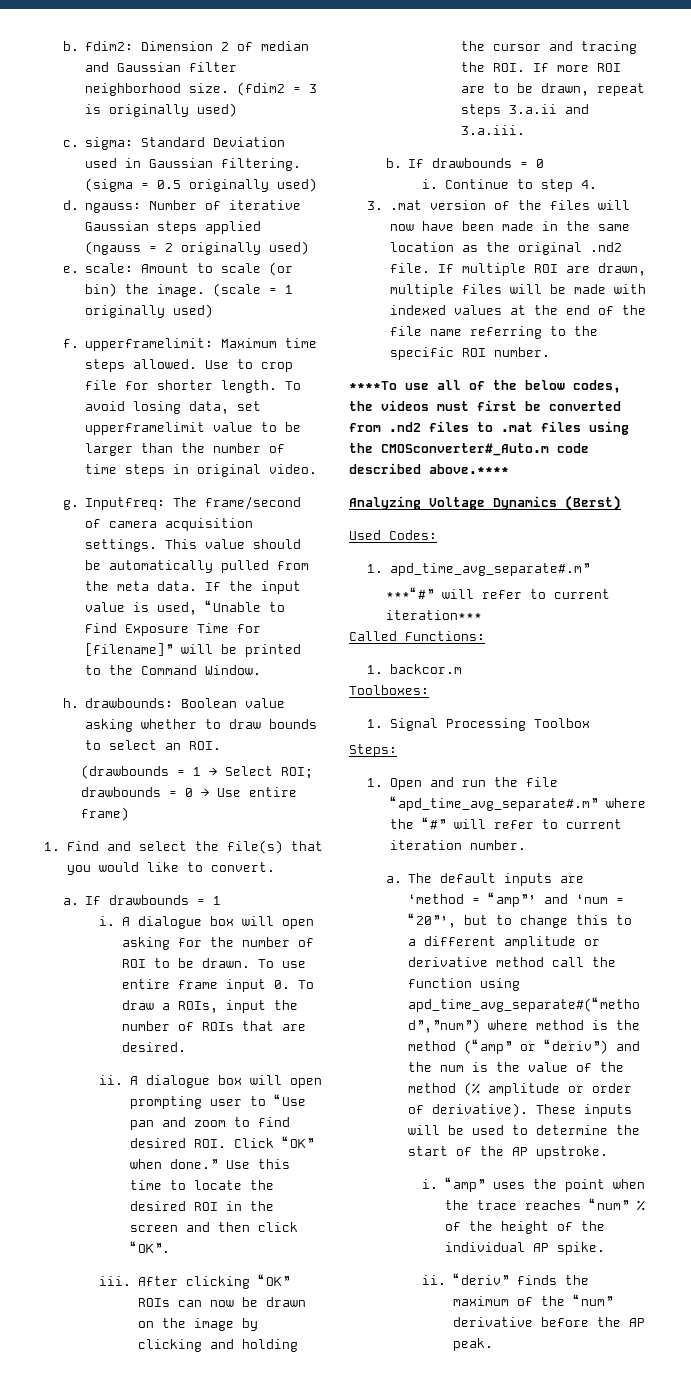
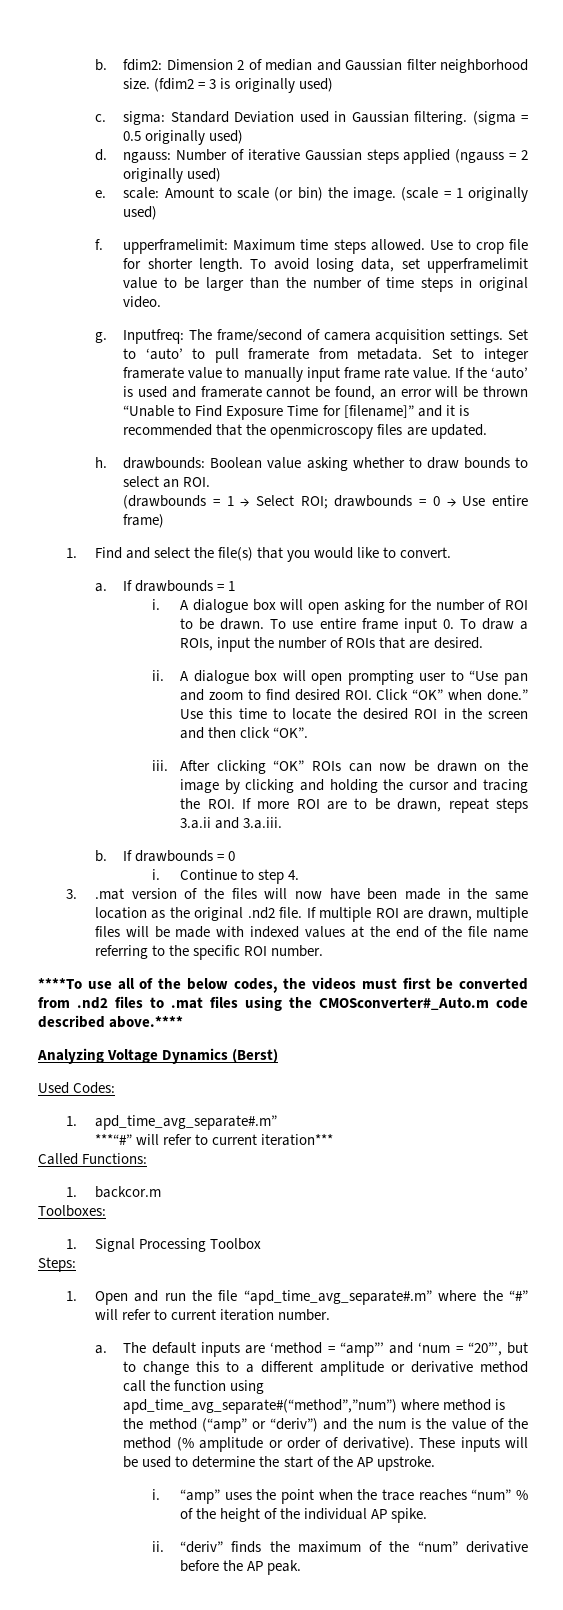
[165,539,302,549] [85,560,310,573] [85,581,302,594] [85,602,198,615] This value should be automatically pulled from the meta data. If the input value is used, -> [507,329,528,340] [123,348,529,363] [123,367,528,382] [123,386,528,400] Set to ‘auto’ to pull framerate from metadata. Set to integer framerate value to manually input frame rate value. If the ‘auto’ is used and framerate cannot be found, an error will be thrown
[181,644,302,657] [85,665,262,675] will be printed to the Command Window. -> [417,405,469,417] [123,424,487,439] and it is recommended that the openmicroscopy files are updated.

